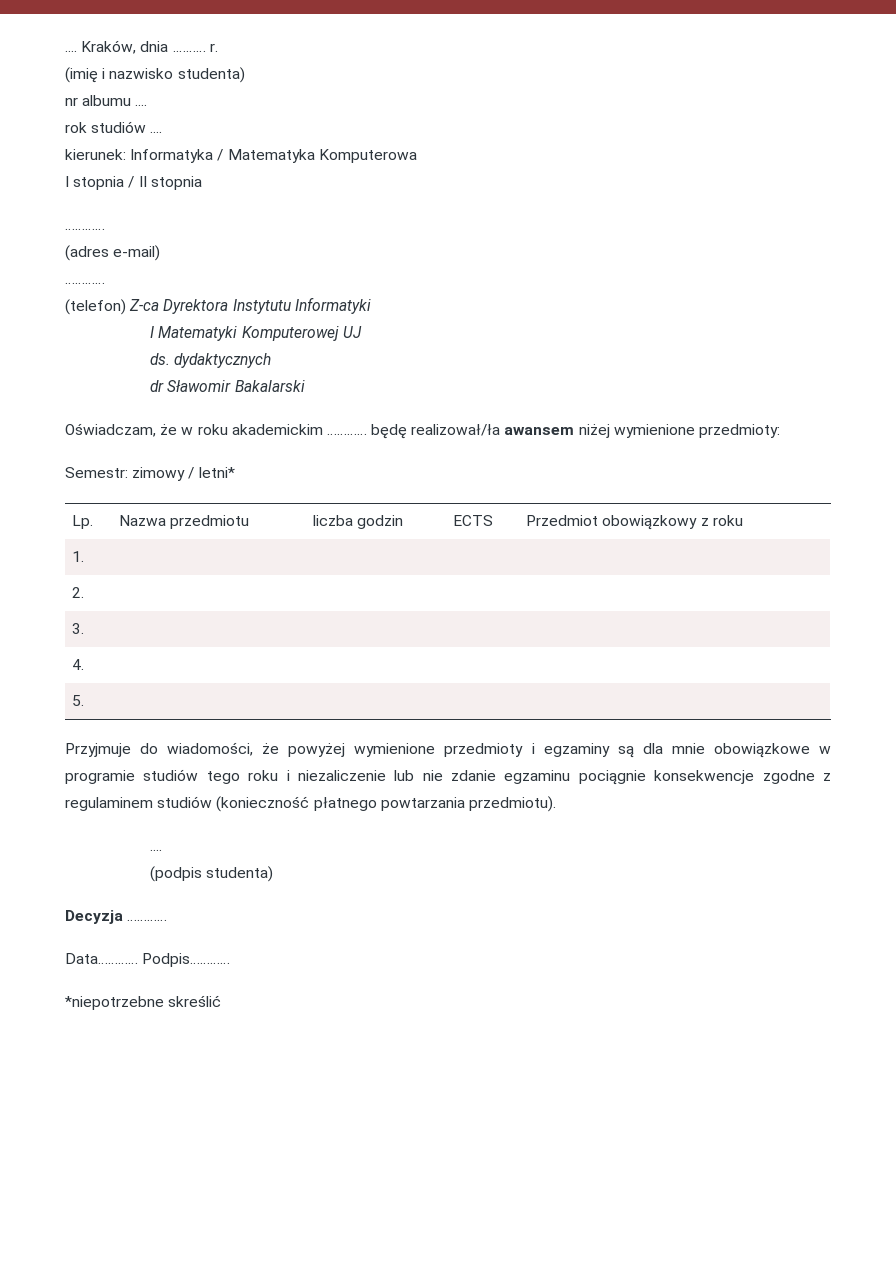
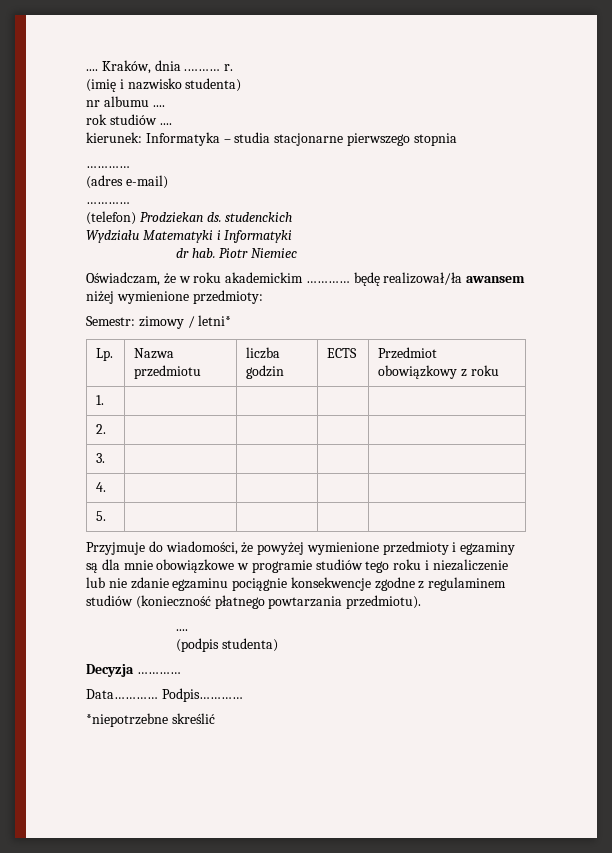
[217,149,417,163] [65,176,147,190] / Matematyka Komputerowa // I stopnia / II -> [223,132,410,146] – studia stacjonarne pierwszego
[129,297,371,314] [150,326,362,341] [150,353,272,368] [150,380,305,392] Z-ca Dyrektora Instytutu Informatyki // I Matematyki Komputerowej UJ // ds. dydaktycznych // dr Sławomir Bakalarski -> [139,212,293,223] [86,230,293,243] [175,248,298,258] Prodziekan ds. studenckich // Wydziału Matematyki i Informatyki // dr hab. Piotr Niemiec

